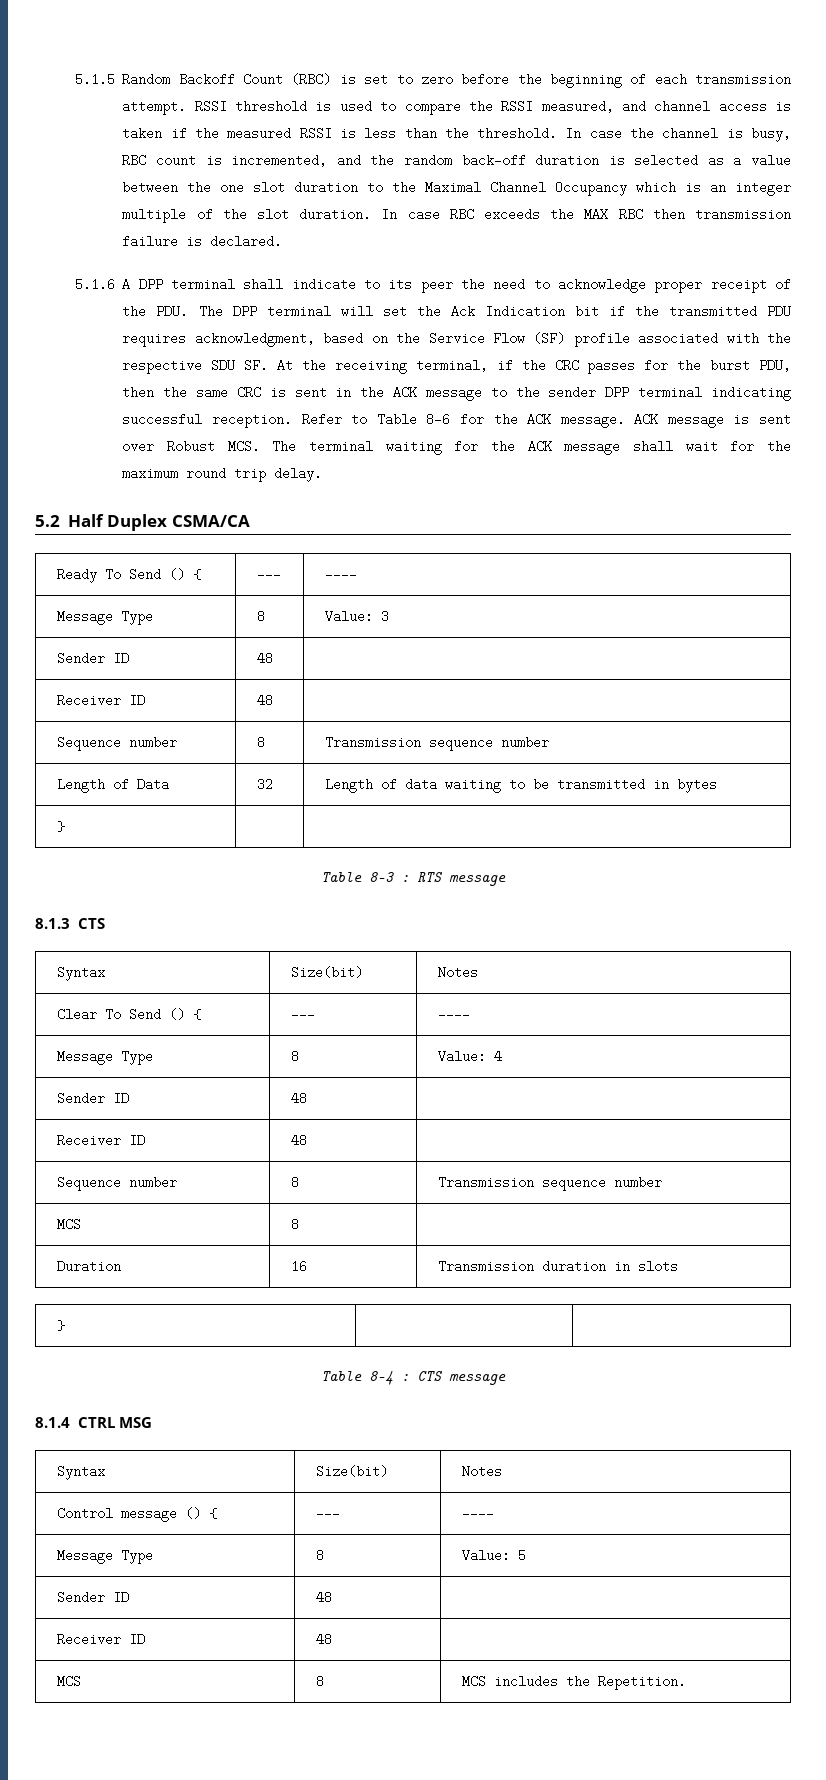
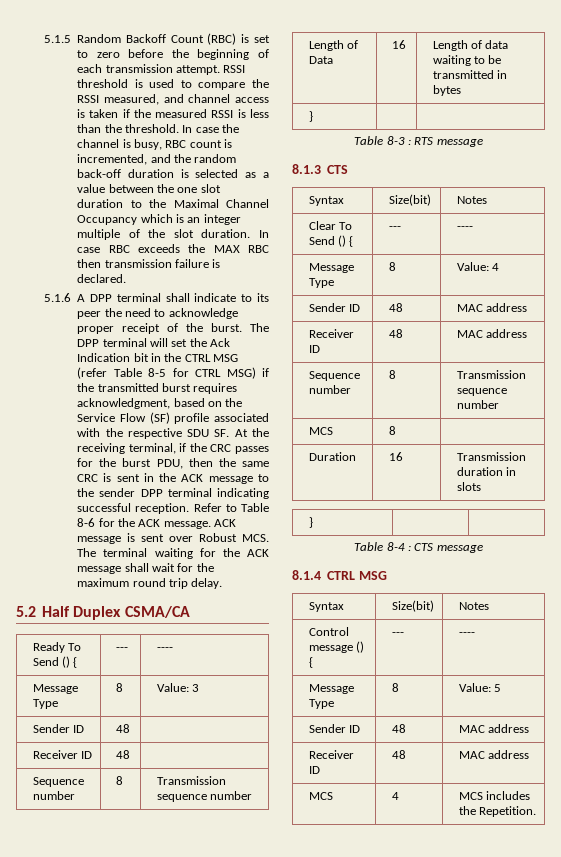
[156,305,189,318] PDU. -> [211,323,243,332] burst.
(599, 311) none -> [150,353,239,362] [77,367,256,379] in the CTRL MSG (refer Table 8-5 for CTRL MSG)
[766,305,791,318] PDU -> [161,383,191,392] burst
[256,778,273,791] 32 -> [391,40,406,49] 16
[56,1134,145,1147] [290,1134,307,1147] // Receiver ID | 48 | -> [456,303,527,312] [308,329,354,338] [308,345,320,353] [388,329,403,338] [456,329,527,338] MAC address // Receiver ID | 48 | MAC address
[56,1633,145,1646] [315,1633,332,1646] [56,1675,81,1688] [315,1675,324,1688] // Receiver ID | 48 | // MCS | 8 -> [458,724,529,733] [308,750,354,759] [308,766,320,774] [391,750,406,759] [458,750,529,759] [308,792,333,800] [391,792,399,800] MAC address // Receiver ID | 48 | MAC address // MCS | 4

